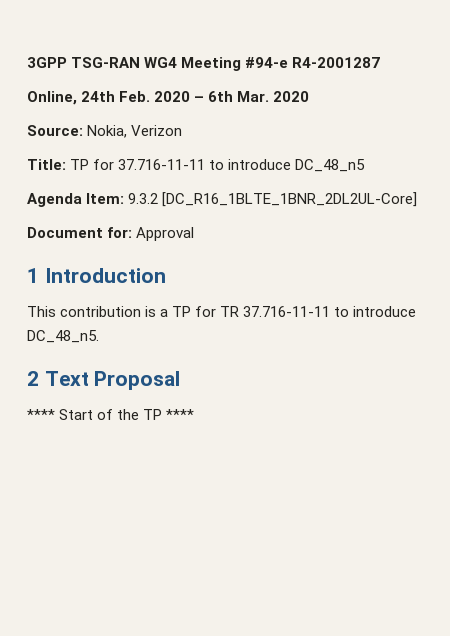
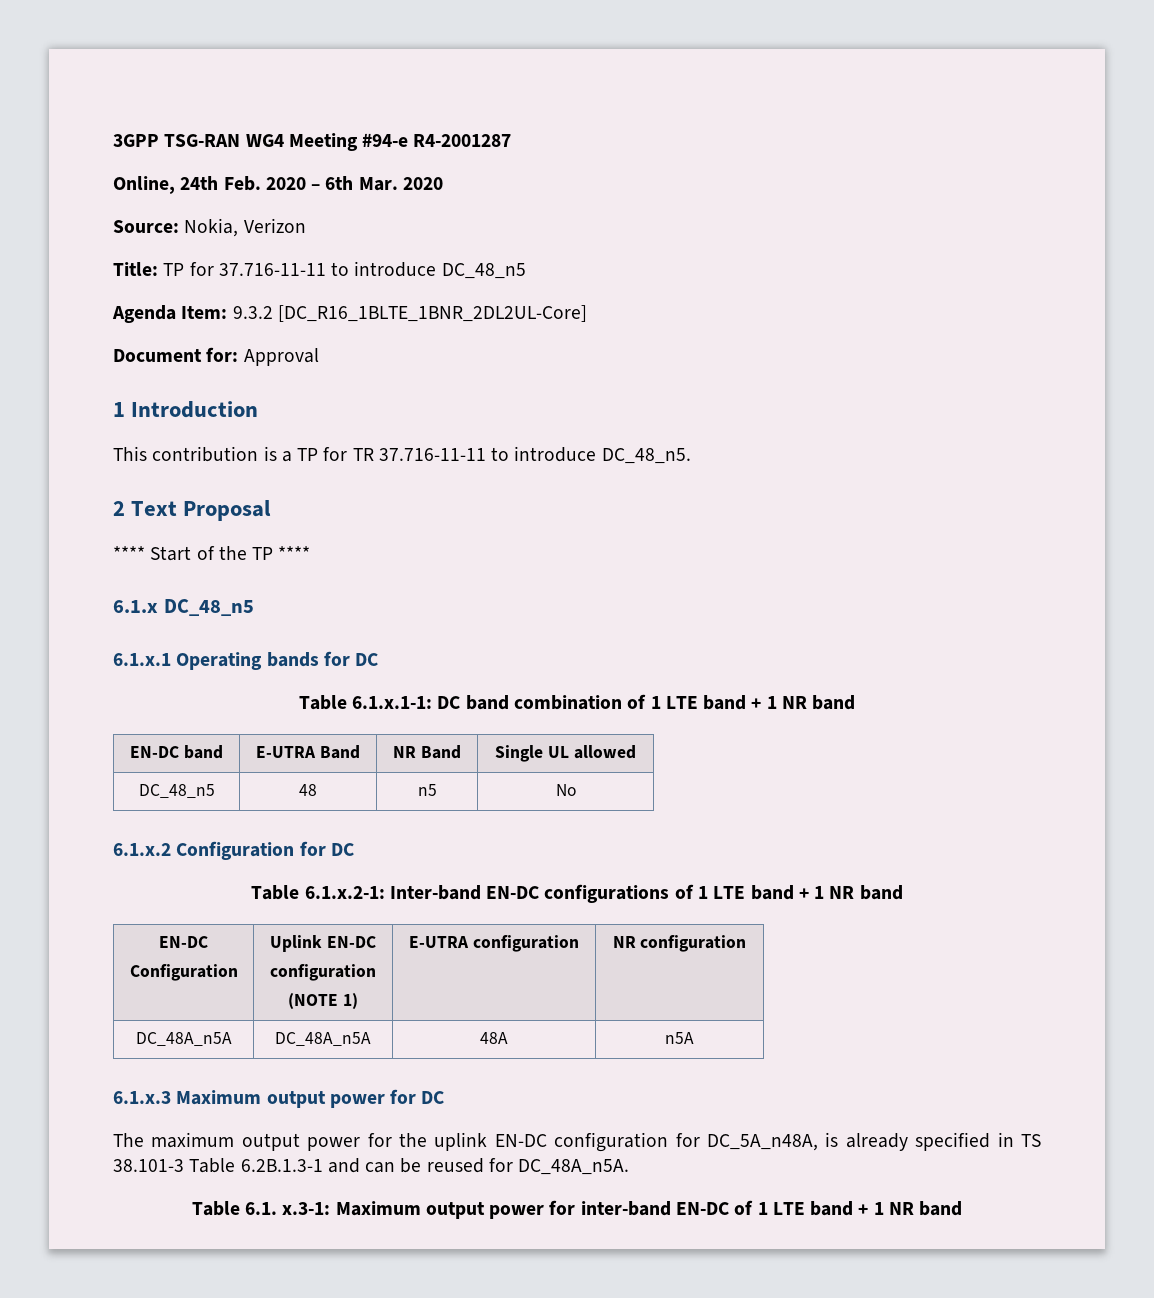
(195, 414) none -> [113,599,254,616] [113,651,379,670] [298,694,856,710] [130,745,223,759] [256,745,360,759] [393,745,461,759] [495,745,636,762] [138,784,215,798] [299,784,317,796] [417,784,437,796] [555,784,576,796] [113,841,354,860] [251,884,903,903] [159,936,208,948] [129,964,238,981] [270,935,376,952] [270,964,376,981] [288,993,358,1009] [409,935,579,952] [612,935,747,952] [135,1032,232,1046] [275,1032,371,1046] [480,1032,508,1044] [665,1032,694,1044] [113,1089,445,1108] [113,1132,1041,1152] [113,1158,630,1175] [191,1200,963,1219] // 6.1.x DC_48_n5 // 6.1.x.1 Operating bands for DC // Table 6.1.x.1-1: DC band combination of 1 LTE band + 1 NR band // EN-DC band | E-UTRA Band | NR Band | Single UL allowed // DC_48_n5 | 48 | n5 | No // 6.1.x.2 Configuration for DC // Table 6.1.x.2-1: Inter-band EN-DC configurations of 1 LTE band + 1 NR band // EN-DC // Configuration | Uplink EN-DC // configuration // (NOTE 1) | E-UTRA configuration | NR configuration // DC_48A_n5A | DC_48A_n5A | 48A | n5A // 6.1.x.3 Maximum output power for DC // The maximum output power for the uplink EN-DC configuration for DC_5A_n48A, is already specified in TS 38.101-3 Table 6.2B.1.3-1 and can be reused for DC_48A_n5A. // Table 6.1. x.3-1: Maximum output power for inter-band EN-DC of 1 LTE band + 1 NR band

